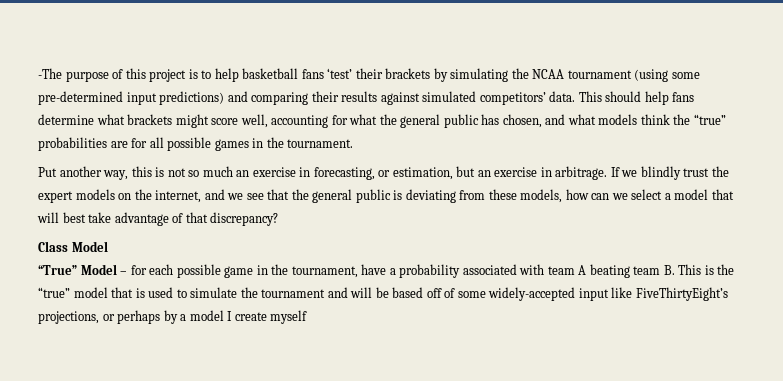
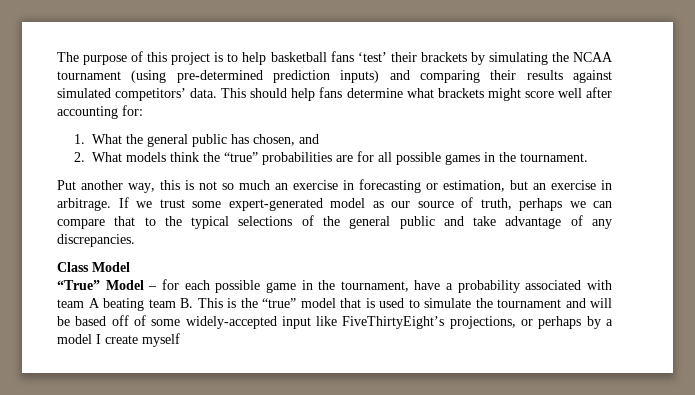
[38,68,62,79] -The -> [57,52,79,62] The
[671,72,700,79] [38,91,225,105] some pre-determined input predictions) -> [176,70,380,83] pre-determined prediction inputs)
[240,114,378,128] well, accounting for what -> [557,87,613,98] [57,105,143,119] [74,134,123,144] well after accounting for: // 1. What
[567,114,596,125] what -> [74,152,123,162] // 2. What
[313,167,375,180] forecasting, -> [359,179,421,193] forecasting
[640,166,729,180] [38,189,734,203] [37,212,86,223] blindly trust the expert models on the internet, and we see that the general public is deviating from these models, how can we select a model that will best -> [159,197,612,211] [57,215,464,229] trust some expert-generated model as our source of truth, perhaps we can compare that to the typical selections of the general public and
[185,212,279,226] that discrepancy? -> [592,219,612,229] [57,234,135,247] any discrepancies.

